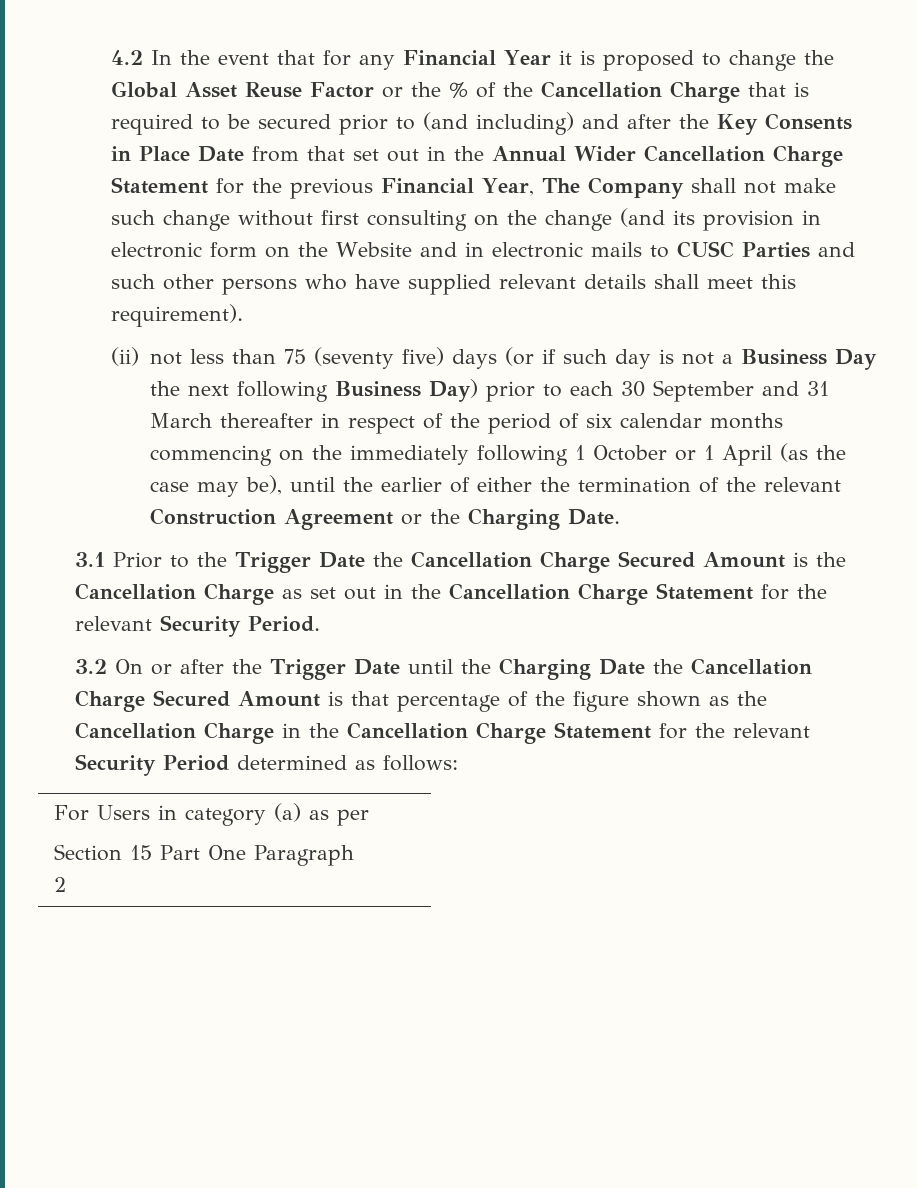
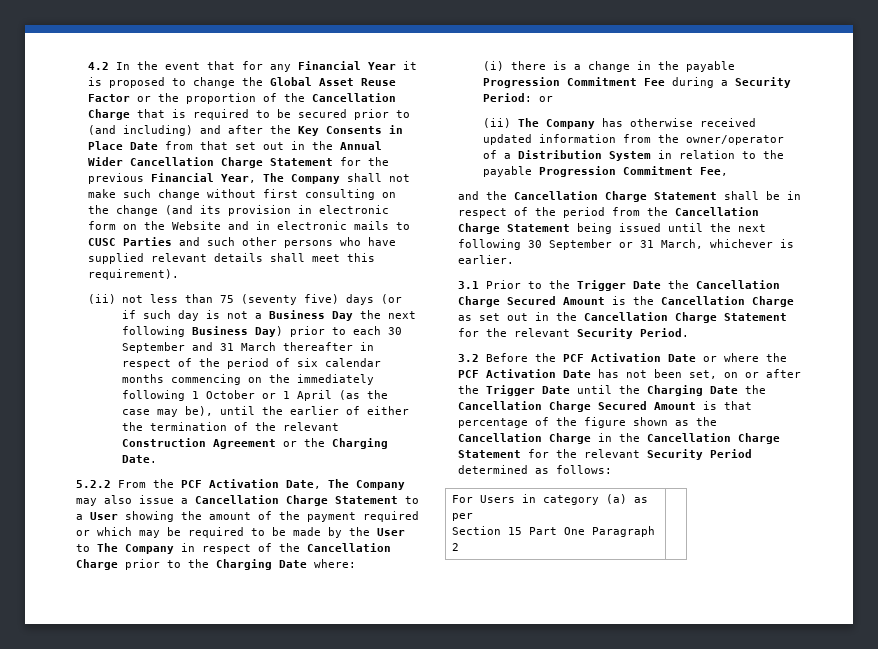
[449,82,469,98] % -> [186,93,257,104] proportion
(621, 517) none -> [75,479,405,490] [75,495,419,506] [75,511,419,522] [75,527,405,538] [75,543,391,554] [75,559,356,570] [482,61,735,72] [482,77,791,88] [482,93,553,102] [482,118,756,129] [482,134,784,145] [482,150,784,161] [482,166,728,177] [457,191,801,202] [457,207,759,218] [457,223,766,234] [457,239,794,250] [457,255,514,264] // 5.2.2 From the PCF Activation Date, The Company may also issue a Cancellation Charge Statement to a User showing the amount of the payment required or which may be required to be made by the User to The Company in respect of the Cancellation Charge prior to the Charging Date where: // (i) there is a change in the payable Progression Commitment Fee during a Security Period: or // (ii) The Company has otherwise received updated information from the owner/operator of a Distribution System in relation to the payable Progression Commitment Fee, // and the Cancellation Charge Statement shall be in respect of the period from the Cancellation Charge Statement being issued until the next following 30 September or 31 March, whichever is earlier.
[114,659,143,674] On -> [485,353,787,362] [457,369,738,379] Before the PCF Activation Date or where the PCF Activation Date has not been set, on

